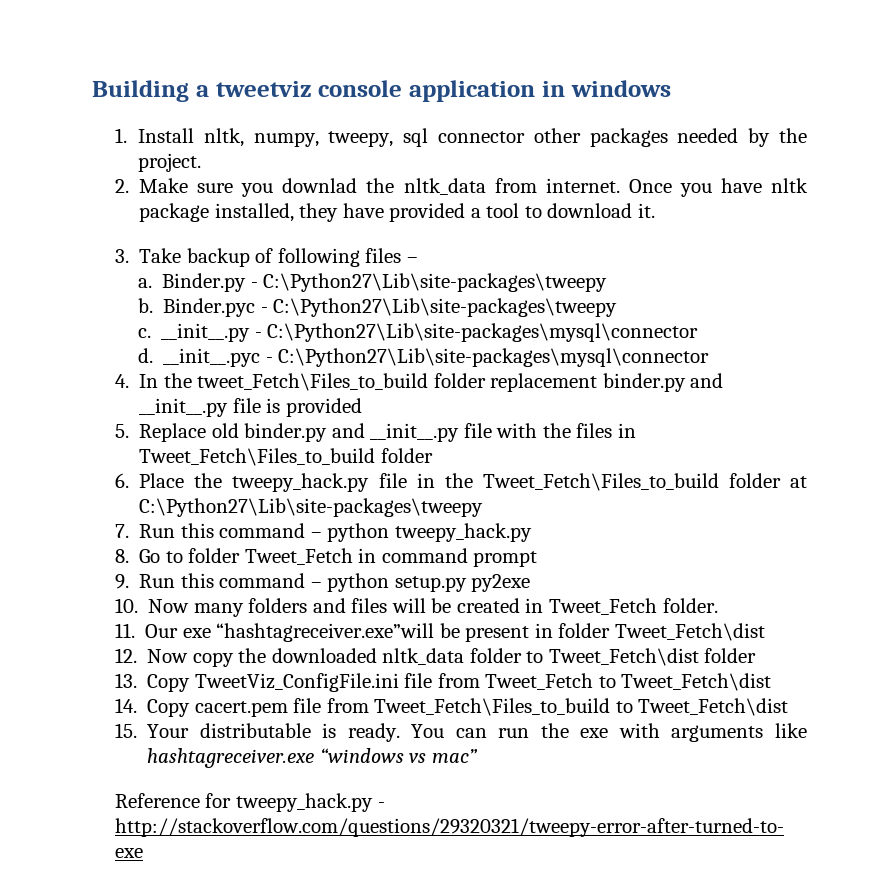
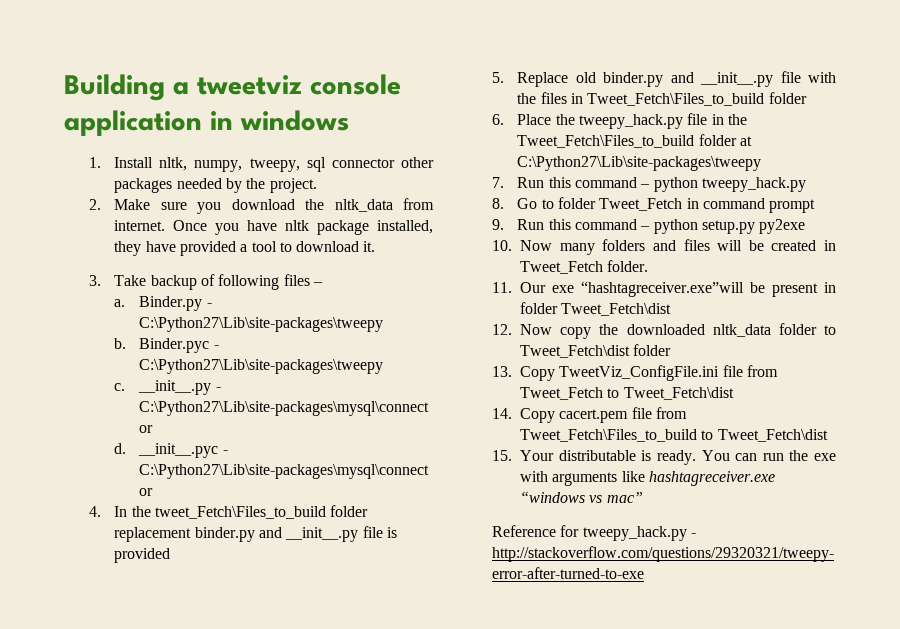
[282,178,358,193] downlad -> [231,199,295,210] download

